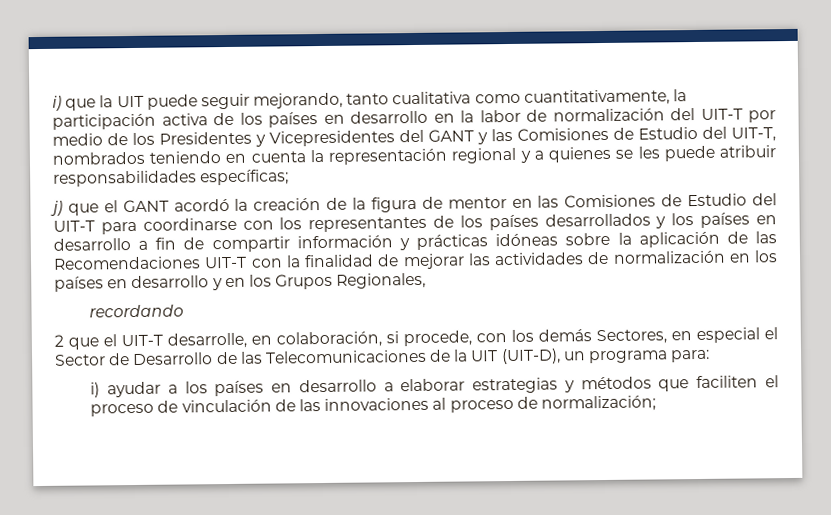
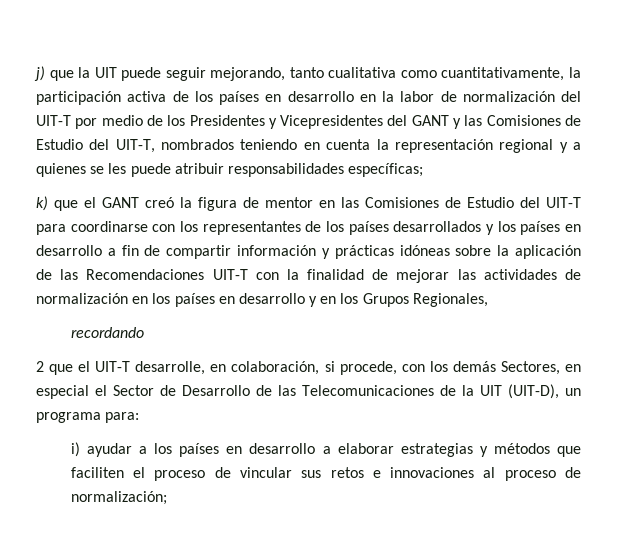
[52,95,62,111] i) -> [34,66,45,81] j)
[50,200,63,216] j) -> [36,196,48,211] k)
[173,197,348,212] acordó la creación de -> [145,197,174,208] creó
[181,399,322,413] vinculación de las -> [240,467,381,478] vincular sus retos e

